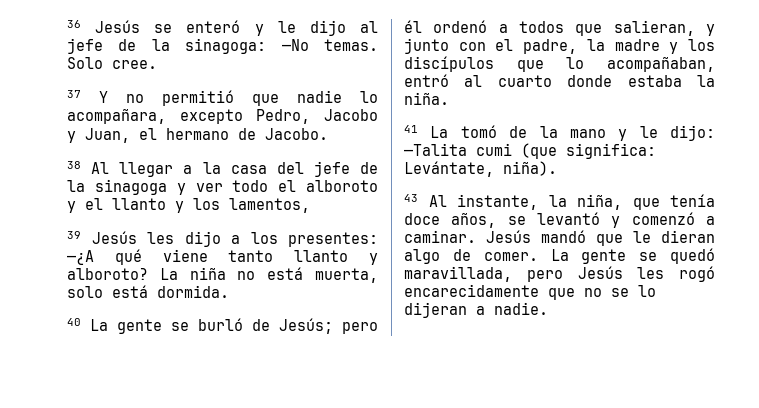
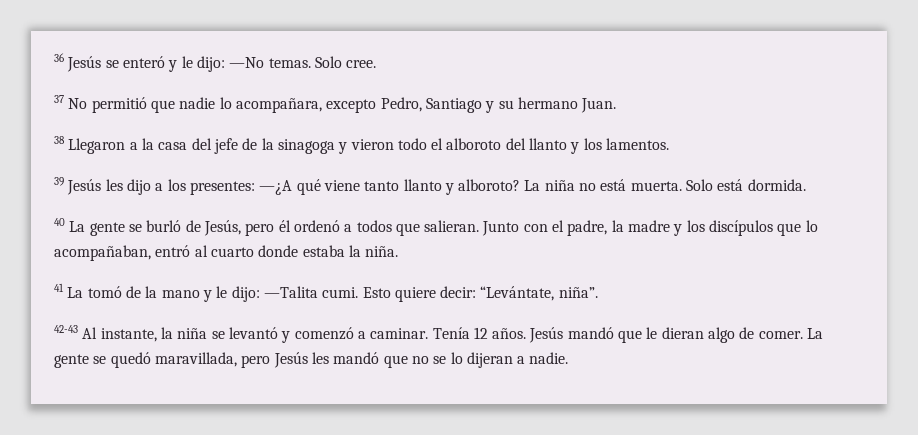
[309,20,378,36] [67,38,267,54] dijo al jefe de la sinagoga: -> [196,56,225,72] dijo:
[99,91,144,103] Y no -> [68,98,88,109] No
[324,109,378,121] [67,128,328,143] Jacobo y Juan, el hermano de Jacobo. -> [425,97,617,113] Santiago y su hermano Juan.
[91,162,174,177] Al llegar -> [68,138,126,154] Llegaron
[195,183,223,192] ver -> [350,139,394,150] vieron
[67,198,103,213] y el -> [505,138,526,150] del
[229,198,310,213] lamentos, -> [606,138,670,150] lamentos.
[315,268,378,283] [67,286,103,298] muerta, solo -> [630,179,714,191] muerta. Solo
[279,318,333,334] Jesús; -> [203,220,241,236] Jesús,
[613,20,715,36] [404,38,449,54] salieran, y junto -> [424,220,520,236] salieran. Junto
[476,143,656,159] [404,161,557,177] [404,194,715,210] [404,213,497,228] cumi (que significa: Levántate, niña). // 43 Al instante, la niña, que tenía doce años, -> [322,286,598,302] [54,325,208,342] cumi. Esto quiere decir: “Levántate, niña”. // 42-43 Al instante, la niña
(476, 236) none -> [432,327,527,339] Tenía 12 años.
[679,266,715,282] [404,284,539,297] rogó encarecidamente -> [333,352,380,364] mandó

